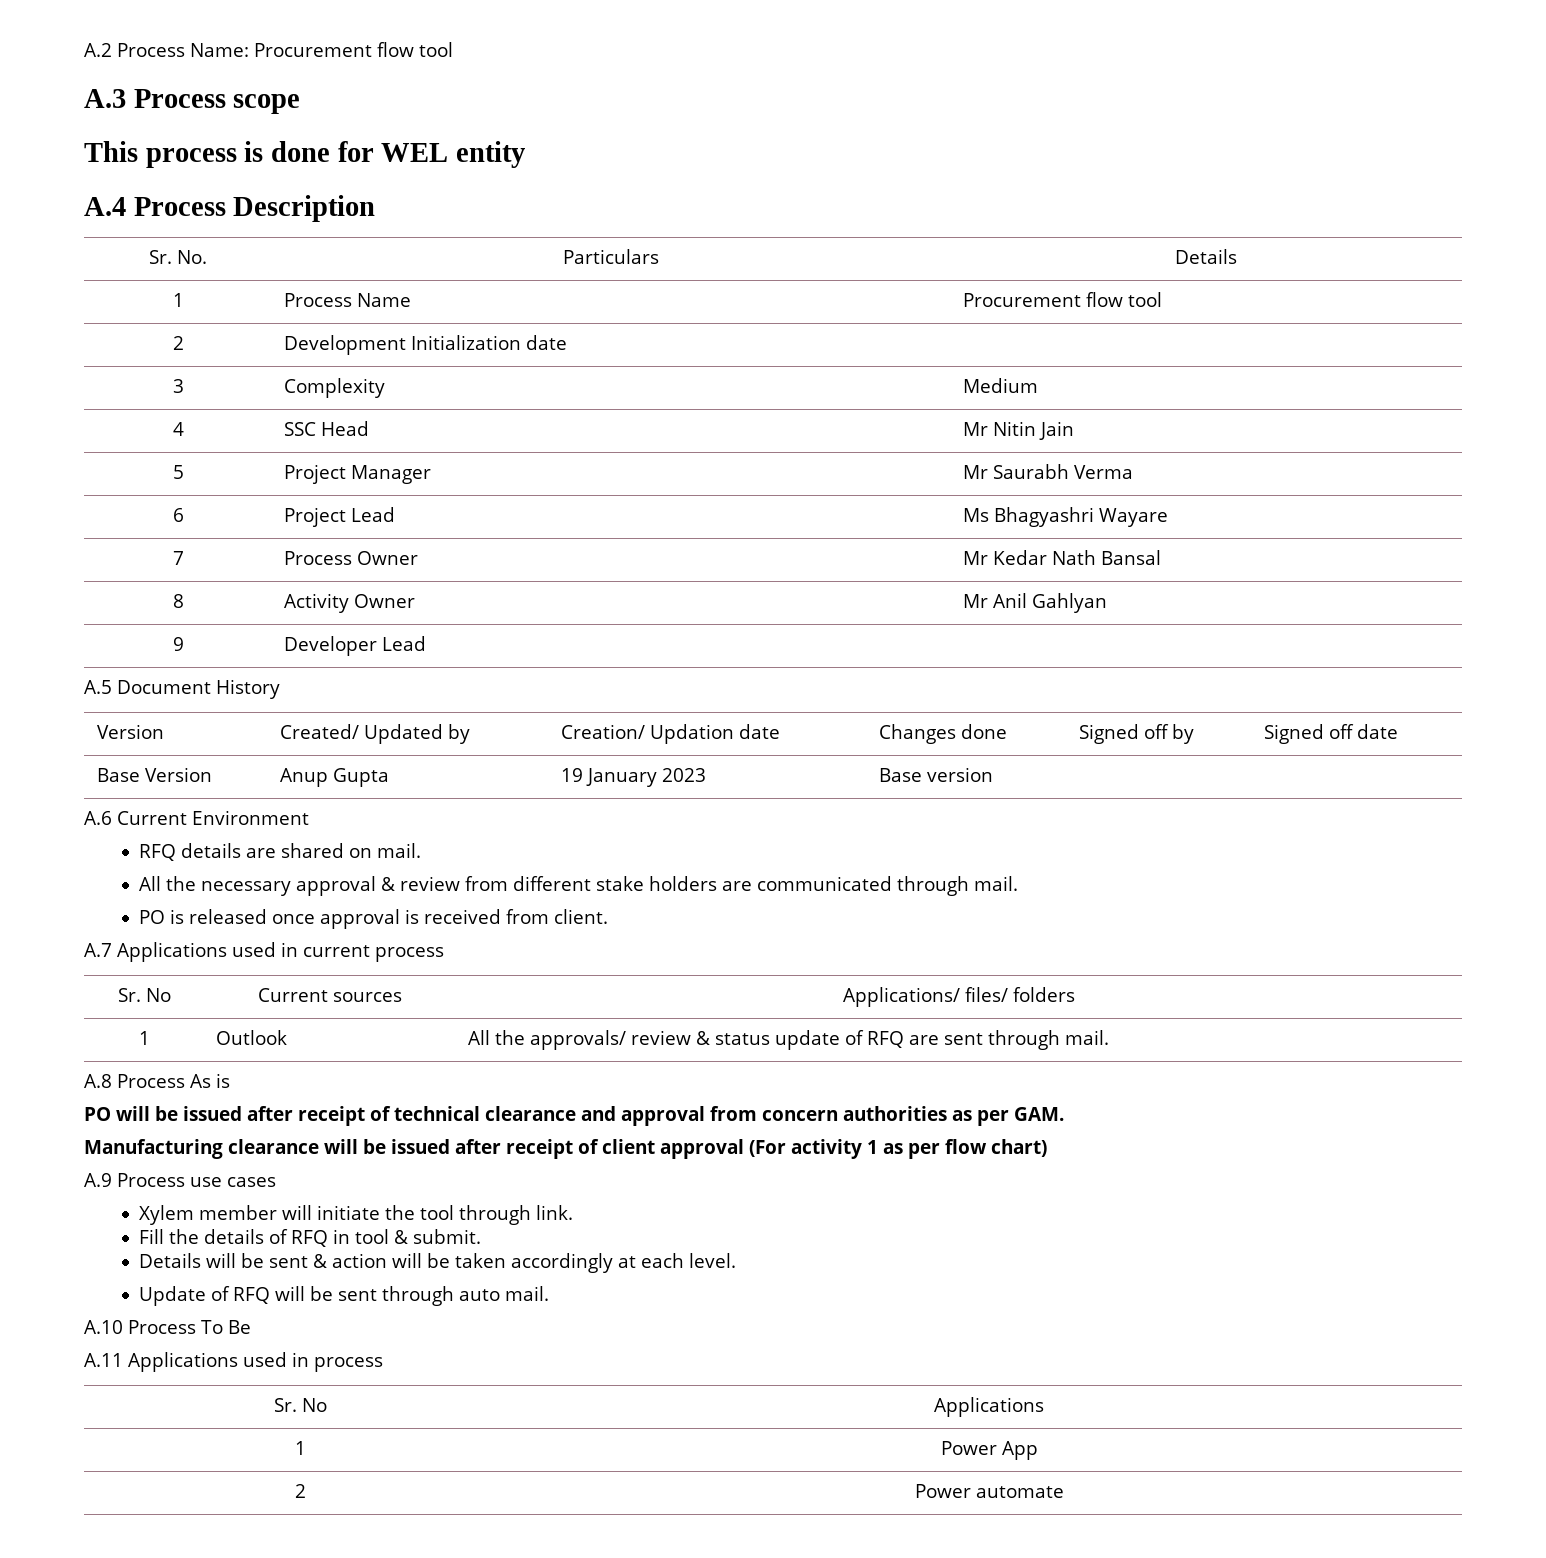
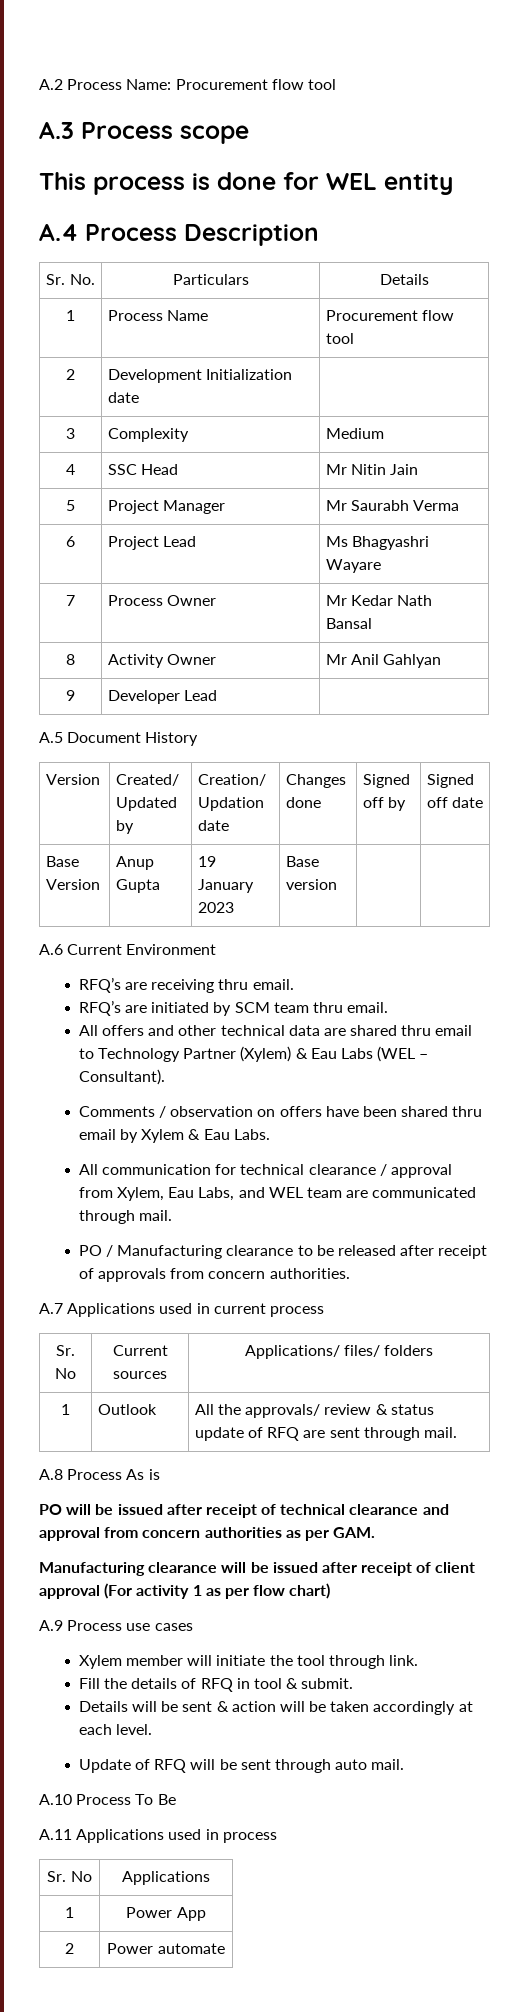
[138,843,421,861] [138,876,717,896] RFQ details are shared on mail. // All the necessary approval & review from different stake holders -> [78,977,294,993] [78,1000,389,1016] [78,1025,473,1036] [78,1046,429,1062] [78,1069,165,1085] [78,1106,483,1118] [78,1129,270,1143] [78,1164,452,1178] [78,1187,342,1201] RFQ’s are receiving thru email. // RFQ’s are initiated by SCM team thru email. // All offers and other technical data are shared thru email to Technology Partner (Xylem) & Eau Labs (WEL – Consultant). // Comments / observation on offers have been shared thru email by Xylem & Eau Labs. // All communication for technical clearance / approval from Xylem, Eau Labs, and WEL team
[169,909,608,929] is released once approval is received from client. -> [105,1245,488,1259] [78,1268,350,1282] / Manufacturing clearance to be released after receipt of approvals from concern authorities.

